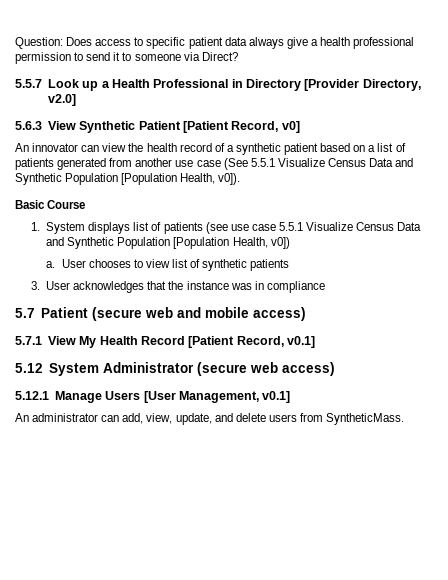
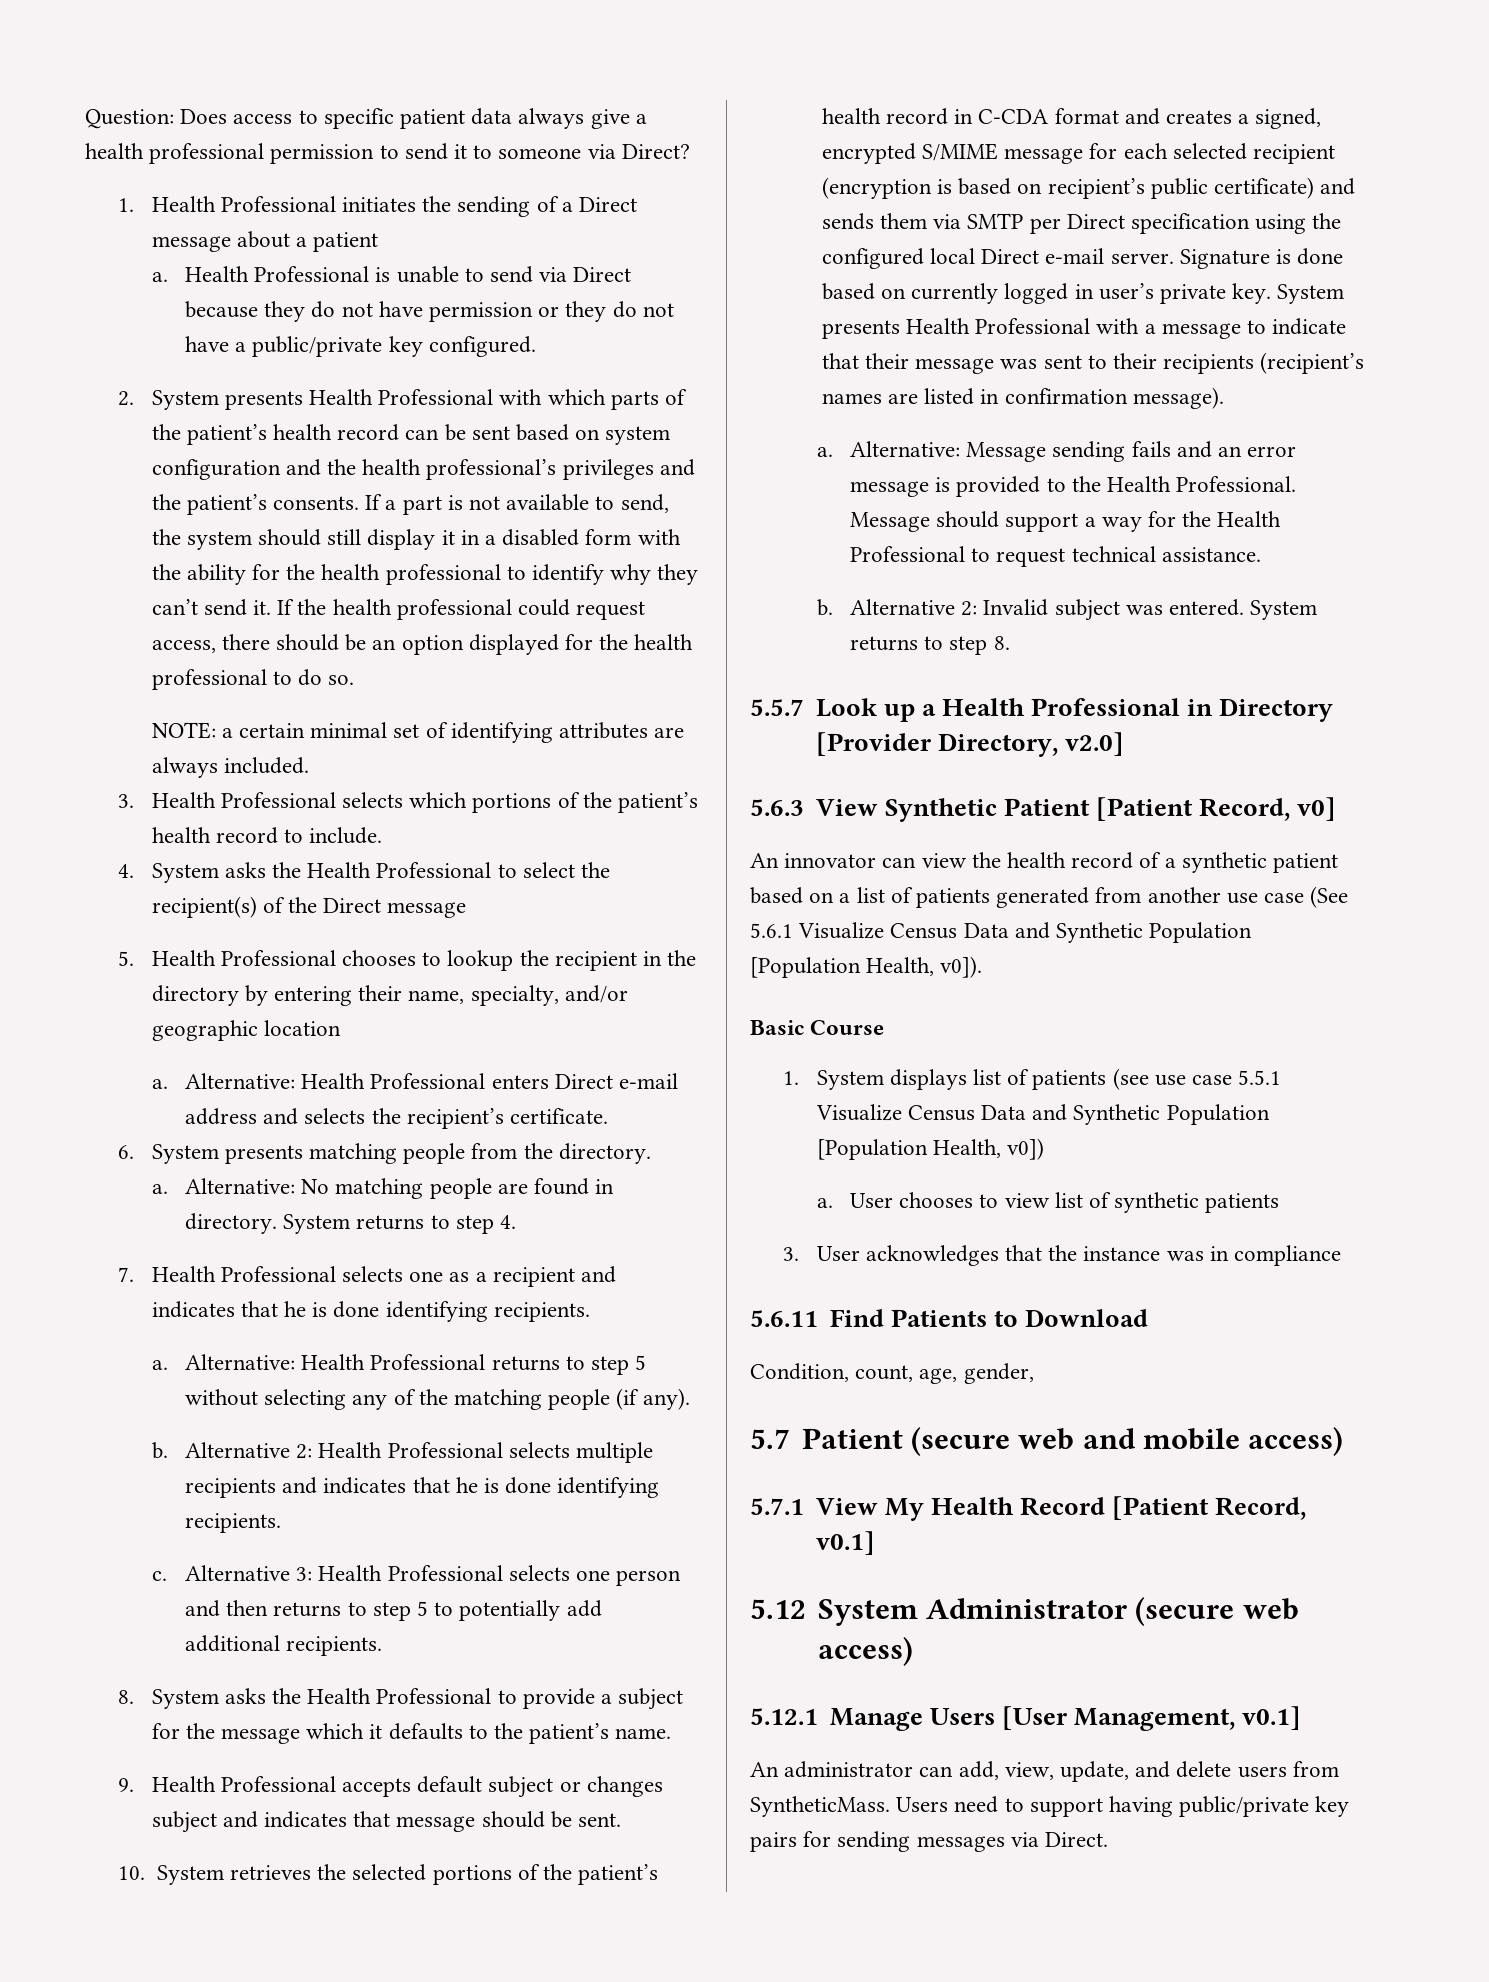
(238, 56) none -> [118,196,638,217] [151,231,379,252] [151,266,632,283] [184,301,674,322] [184,336,536,357] [118,389,688,410] [151,424,671,445] [151,459,695,480] [151,494,669,515] [151,529,681,550] [151,564,699,585] [151,599,646,620] [151,634,694,655] [151,669,355,690] [151,722,685,743] [151,757,309,778] [118,792,699,813] [151,827,383,844] [118,862,611,883] [151,896,467,918] [118,950,697,971] [151,985,628,1006] [151,1020,341,1041] [151,1073,678,1089] [184,1108,608,1129] [118,1143,651,1164] [151,1178,615,1199] [184,1213,516,1234] [118,1266,617,1287] [151,1301,590,1322] [151,1354,647,1375] [184,1388,690,1410] [151,1442,653,1463] [184,1477,660,1498] [184,1513,281,1533] [151,1565,682,1586] [184,1600,602,1621] [184,1635,383,1656] [118,1688,684,1710] [151,1723,672,1744] [118,1776,663,1798] [151,1811,622,1833] [118,1864,659,1885] [821,108,1322,129] [821,143,1336,164] [821,177,1356,199] [821,213,1342,234] [821,248,1344,269] [821,283,1345,304] [821,318,1347,339] [821,352,1365,374] [821,387,1224,409] [816,441,1297,462] [849,476,1297,497] [849,511,1282,532] [849,546,1261,567] [816,599,1318,621] [849,636,1010,655] // 1. Health Professional initiates the sending of a Direct message about a patient // a. Health Professional is unable to send via Direct because they do not have permission or they do not have a public/private key configured. // 2. System presents Health Professional with which parts of the patient’s health record can be sent based on system configuration and the health professional’s privileges and the patient’s consents. If a part is not available to send, the system should still display it in a disabled form with the ability for the health professional to identify why they can’t send it. If the health professional could request access, there should be an option displayed for the health professional to do so. // NOTE: a certain minimal set of identifying attributes are always included. // 3. Health Professional selects which portions of the patient’s health record to include. // 4. System asks the Health Professional to select the recipient(s) of the Direct message // 5. Health Professional chooses to lookup the recipient in the directory by entering their name, specialty, and/or geographic location // a. Alternative: Health Professional enters Direct e-mail address and selects the recipient’s certificate. // 6. System presents matching people from the directory. // a. Alternative: No matching people are found in directory. System returns to step 4. // 7. Health Professional selects one as a recipient and indicates that he is done identifying recipients. // a. Alternative: Health Professional returns to step 5 without selecting any of the matching people (if any). // b. Alternative 2: Health Professional selects multiple recipients and indicates that he is done identifying recipients. // c. Alternative 3: Health Professional selects one person and then returns to step 5 to potentially add additional recipients. // 8. System asks the Health Professional to provide a subject for the message which it defaults to the patient’s name. // 9. Health Professional accepts default subject or changes subject and indicates that message should be sent. // 10. System retrieves the selected portions of the patient’s health record in C-CDA format and creates a signed, encrypted S/MIME message for each selected recipient (encryption is based on recipient’s public certificate) and sends them via SMTP per Direct specification using the configured local Direct e-mail server. Signature is done based on currently logged in user’s private key. System presents Health Professional with a message to indicate that their message was sent to their recipients (recipient’s names are listed in confirmation message). // a. Alternative: Message sending fails and an error message is provided to the Health Professional. Message should support a way for the Health Professional to request technical assistance. // b. Alternative 2: Invalid subject was entered. System returns to step 8.
[250,158,275,167] 5.5.1 -> [750,923,793,938] 5.6.1
(325, 287) none -> [750,1309,1148,1327] [750,1363,1034,1384] // 5.6.11 Find Patients to Download // Condition, count, age, gender,
(405, 419) none -> [896,1796,1350,1817] [750,1831,1109,1852] Users need to support having public/private key pairs for sending messages via Direct.

